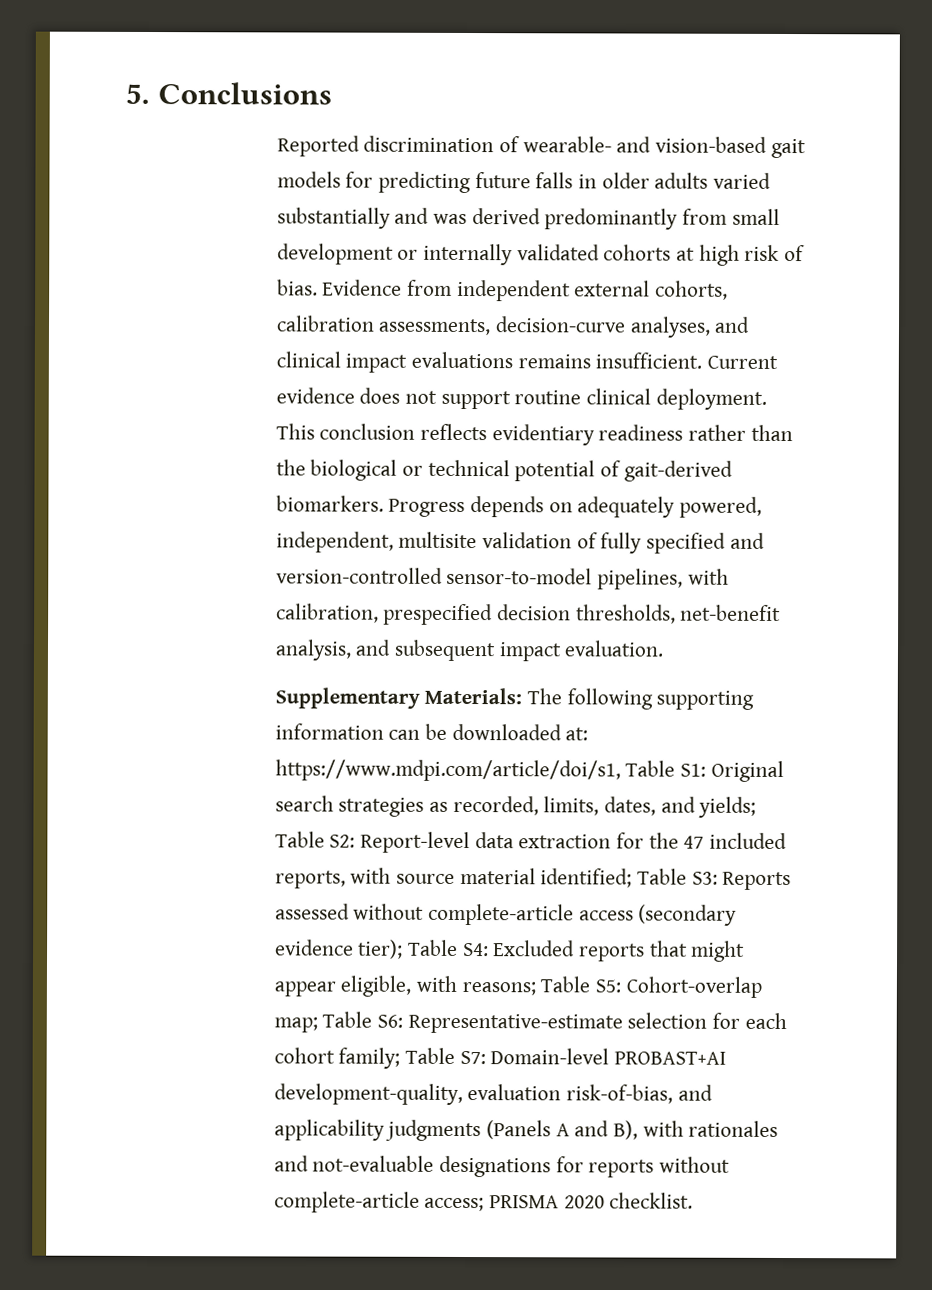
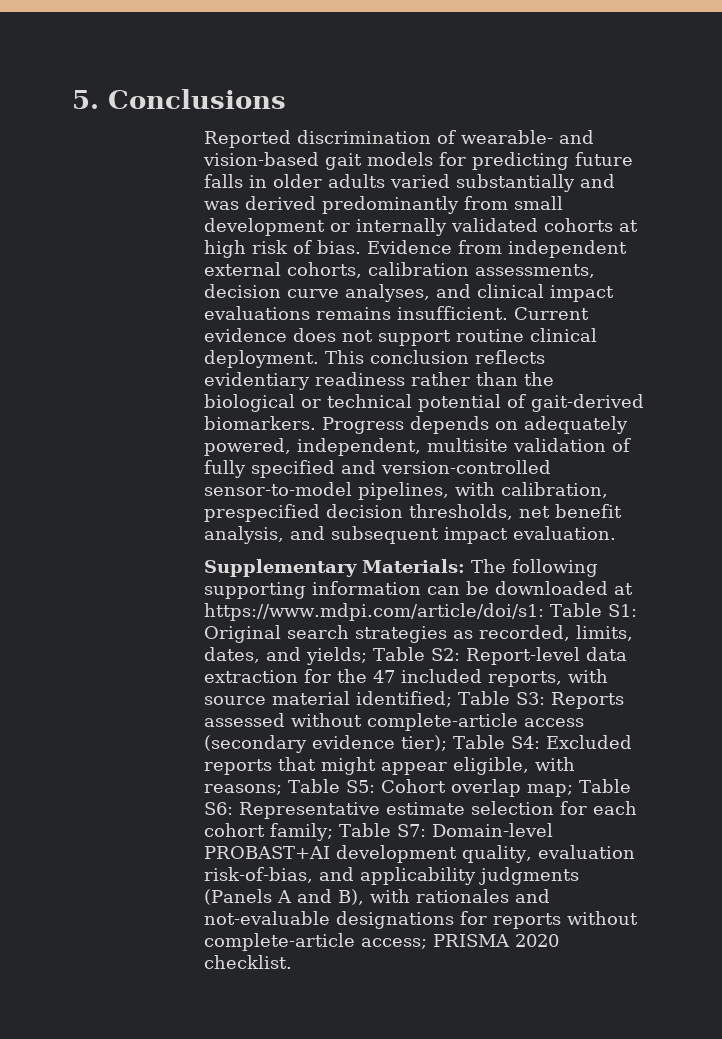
[495,316,627,333] decision-curve -> [204,284,340,298] decision curve
[680,604,782,621] net-benefit -> [519,504,623,518] net benefit
[565,727,589,741] [274,759,621,782] at: https://www.mdpi.com/article/doi/s1, -> [614,583,634,595] [204,603,545,621] at https://www.mdpi.com/article/doi/s1:
[625,976,762,998] Cohort-overlap -> [381,779,522,797] Cohort overlap
[407,1013,623,1034] Representative-estimate -> [239,802,466,819] Representative estimate
[273,1083,463,1105] development-quality, -> [336,845,533,863] development quality,

